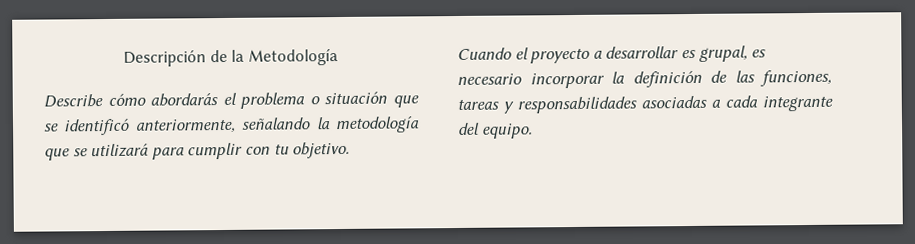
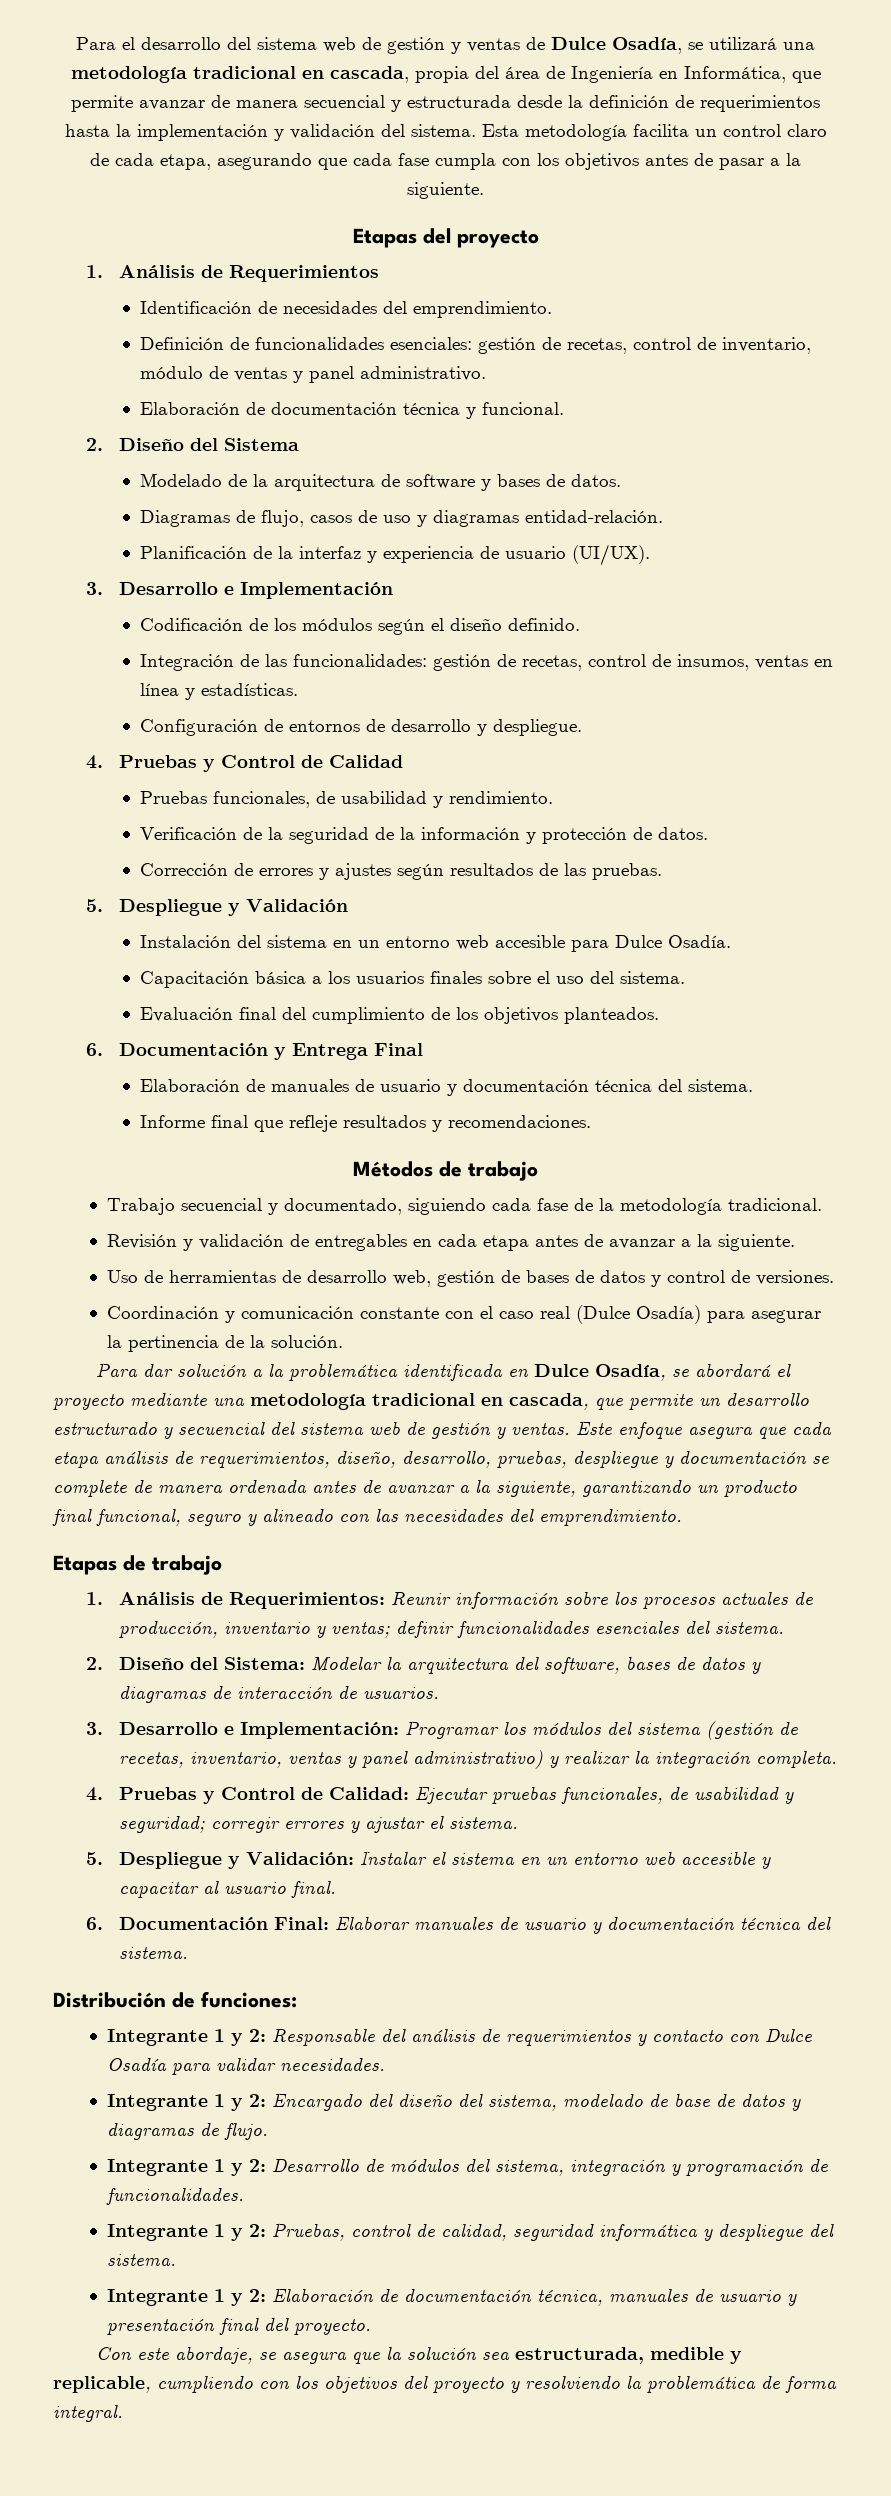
[123,48,338,67] [43,91,419,109] [43,115,420,136] [44,141,351,161] [457,45,767,64] [457,69,832,89] [457,95,833,114] [458,122,533,139] Descripción de la Metodología // Describe cómo abordarás el problema o situación que se identificó anteriormente, señalando la metodología que se utilizará para cumplir con tu objetivo. // Cuando el proyecto a desarrollar es grupal, es necesario incorporar la definición de las funciones, tareas y responsabilidades asociadas a cada integrante del equipo. -> [76,37,815,54] [70,66,821,83] [71,95,820,112] [64,124,827,141] [90,153,801,170] [407,182,484,199] [352,228,539,248] [86,265,380,282] [140,301,553,318] [140,337,812,354] [140,366,487,383] [140,402,565,419] [86,438,300,451] [140,473,622,491] [140,510,664,527] [140,544,651,566] [86,582,394,599] [140,618,581,635] [140,654,834,671] [140,683,299,700] [140,719,583,736] [86,755,404,772] [140,791,554,808] [140,827,709,844] [140,863,663,880] [86,899,349,916] [140,935,732,952] [140,971,686,988] [140,1007,660,1024] [86,1043,424,1060] [140,1079,754,1096] [140,1115,592,1132] [353,1161,538,1181] [107,1198,823,1215] [107,1234,796,1251] [107,1270,835,1287] [107,1305,822,1324] [107,1335,344,1352] [96,1363,792,1381] [53,1393,809,1410] [53,1421,832,1439] [53,1450,829,1468] [53,1480,797,1497] [52,1509,682,1526] [53,1555,222,1575] [86,1591,814,1609] [119,1621,785,1638] [86,1656,762,1674] [119,1686,440,1703] [86,1721,799,1740] [119,1750,838,1769] [86,1786,795,1804] [119,1816,519,1833] [86,1851,772,1869] [119,1881,337,1898] [86,1916,832,1934] [119,1947,189,1959] [53,1991,297,2008] [107,2028,813,2046] [107,2058,386,2075] [107,2093,802,2111] [107,2123,269,2140] [107,2159,829,2176] [106,2188,245,2205] [107,2223,835,2241] [107,2254,177,2266] [107,2288,798,2306] [107,2318,372,2335] [96,2346,743,2364] [53,2375,837,2393] [53,2405,123,2422] Para el desarrollo del sistema web de gestión y ventas de Dulce Osadía, se utilizará una metodología tradicional en cascada, propia del área de Ingeniería en Informática, que permite avanzar de manera secuencial y estructurada desde la definición de requerimientos hasta la implementación y validación del sistema. Esta metodología facilita un control claro de cada etapa, asegurando que cada fase cumpla con los objetivos antes de pasar a la siguiente. // Etapas del proyecto // 1. Análisis de Requerimientos // Identificación de necesidades del emprendimiento. // Definición de funcionalidades esenciales: gestión de recetas, control de inventario, módulo de ventas y panel administrativo. // Elaboración de documentación técnica y funcional. // 2. Diseño del Sistema // Modelado de la arquitectura de software y bases de datos. // Diagramas de flujo, casos de uso y diagramas entidad-relación. // Planificación de la interfaz y experiencia de usuario (UI/UX). // 3. Desarrollo e Implementación // Codificación de los módulos según el diseño definido. // Integración de las funcionalidades: gestión de recetas, control de insumos, ventas en línea y estadísticas. // Configuración de entornos de desarrollo y despliegue. // 4. Pruebas y Control de Calidad // Pruebas funcionales, de usabilidad y rendimiento. // Verificación de la seguridad de la información y protección de datos. // Corrección de errores y ajustes según resultados de las pruebas. // 5. Despliegue y Validación // Instalación del sistema en un entorno web accesible para Dulce Osadía. // Capacitación básica a los usuarios finales sobre el uso del sistema. // Evaluación final del cumplimiento de los objetivos planteados. // 6. Documentación y Entrega Final // Elaboración de manuales de usuario y documentación técnica del sistema. // Informe final que refleje resultados y recomendaciones. // Métodos de trabajo // Trabajo secuencial y documentado, siguiendo cada fase de la metodología tradicional. // Revisión y validación de entregables en cada etapa antes de avanzar a la siguiente. // Uso de herramientas de desarrollo web, gestión de bases de datos y control de versiones. // Coordinación y comunicación constante con el caso real (Dulce Osadía) para asegurar la pertinencia de la solución. // Para dar solución a la problemática identificada en Dulce Osadía, se abordará el proyecto mediante una metodología tradicional en cascada, que permite un desarrollo estructurado y secuencial del sistema web de gestión y ventas. Este enfoque asegura que cada etapa análisis de requerimientos, diseño, desarrollo, pruebas, despliegue y documentación se complete de manera ordenada antes de avanzar a la siguiente, garantizando un producto final funcional, seguro y alineado con las necesidades del emprendimiento. // Etapas de trabajo // 1. Análisis de Requerimientos: Reunir información sobre los procesos actuales de producción, inventario y ventas; definir funcionalidades esenciales del sistema. // 2. Diseño del Sistema: Modelar la arquitectura del software, bases de datos y diagramas de interacción de usuarios. // 3. Desarrollo e Implementación: Programar los módulos del sistema (gestión de recetas, inventario, ventas y panel administrativo) y realizar la integración completa. // 4. Pruebas y Control de Calidad: Ejecutar pruebas funcionales, de usabilidad y seguridad; corregir errores y ajustar el sistema. // 5. Despliegue y Validación: Instalar el sistema en un entorno web accesible y capacitar al usuario final. // 6. Documentación Final: Elaborar manuales de usuario y documentación técnica del sistema. // Distribución de funciones: // Integrante 1 y 2: Responsable del análisis de requerimientos y contacto con Dulce Osadía para validar necesidades. // Integrante 1 y 2: Encargado del diseño del sistema, modelado de base de datos y diagramas de flujo. // Integrante 1 y 2: Desarrollo de módulos del sistema, integración y programación de funcionalidades. // Integrante 1 y 2: Pruebas, control de calidad, seguridad informática y despliegue del sistema. // Integrante 1 y 2: Elaboración de documentación técnica, manuales de usuario y presentación final del proyecto. // Con este abordaje, se asegura que la solución sea estructurada, medible y replicable, cumpliendo con los objetivos del proyecto y resolviendo la problemática de forma integral.

